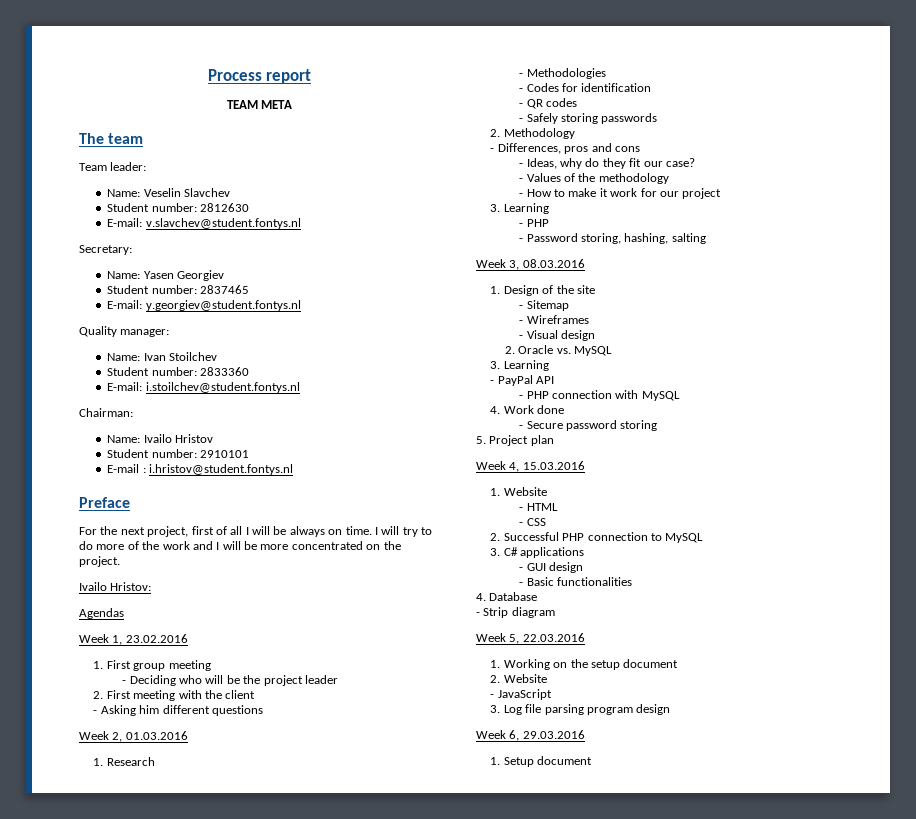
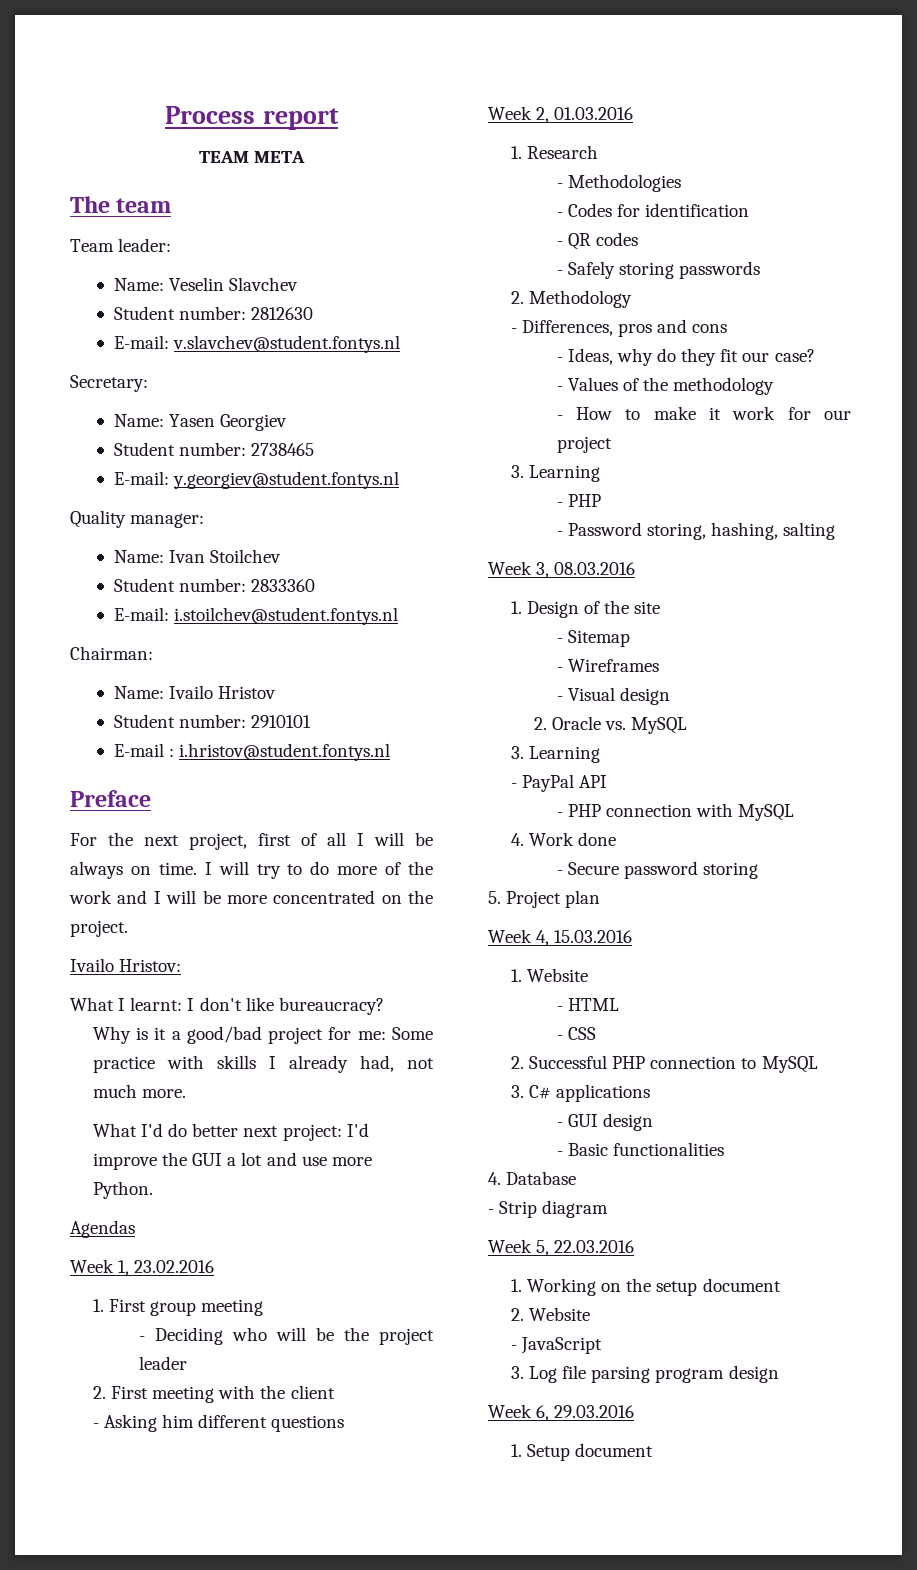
[199,285,249,294] 2837465 -> [251,443,315,456] 2738465
(152, 586) none -> [70,997,384,1015] [92,1026,433,1044] [92,1055,434,1073] [92,1084,187,1098] [92,1123,369,1141] [92,1152,372,1170] [92,1181,153,1199] // What I learnt: I don't like bureaucracy? // Why is it a good/bad project for me: Some practice with skills I already had, not much more. // What I'd do better next project: I'd improve the GUI a lot and use more Python.

